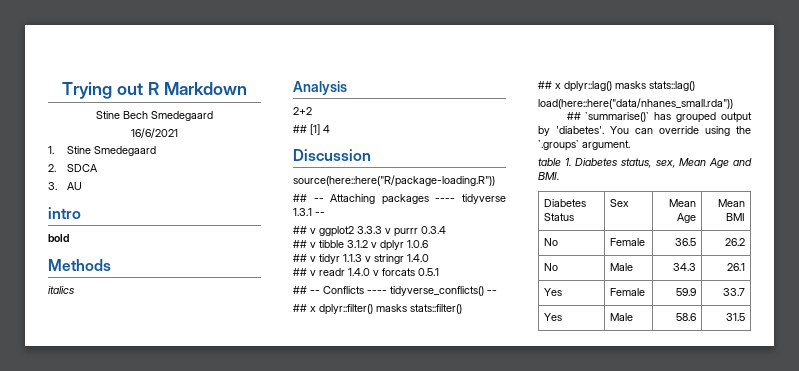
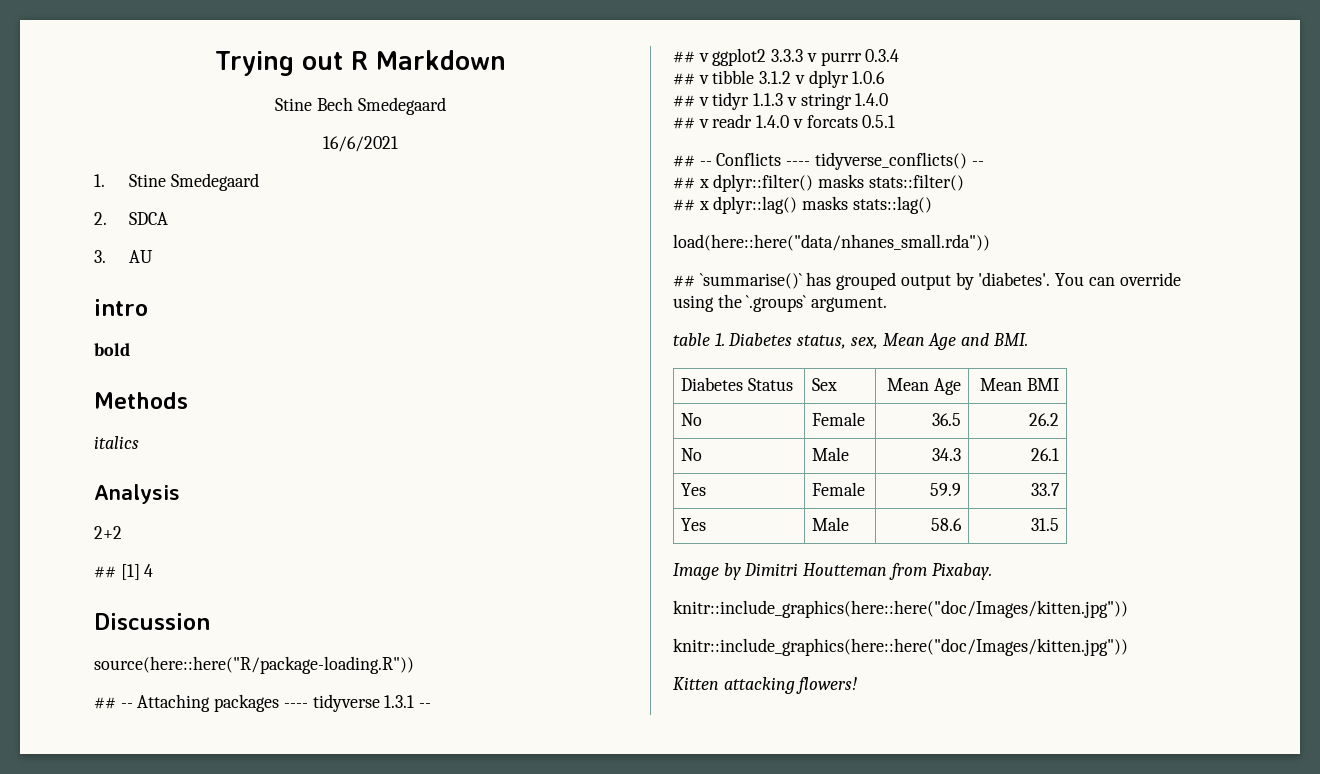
(746, 317) none -> [673,563,992,580] [673,600,1128,618] [673,638,1128,656] [673,677,858,694] // Image by Dimitri Houtteman from Pixabay. // knitr::include_graphics(here::here("doc/Images/kitten.jpg")) // knitr::include_graphics(here::here("doc/Images/kitten.jpg")) // Kitten attacking flowers!

